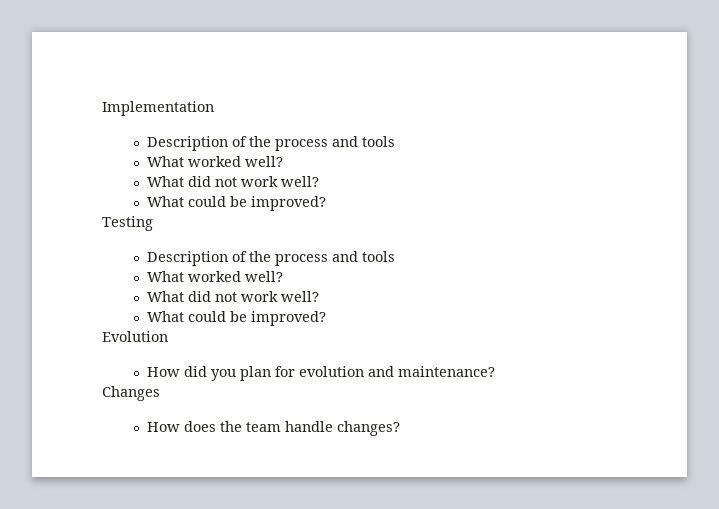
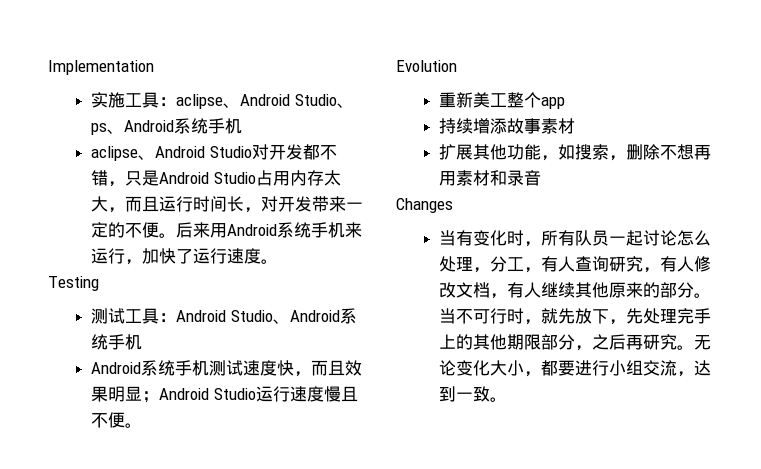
[146,136,395,151] [146,156,283,167] [146,176,319,187] [146,196,326,211] [102,216,153,231] [146,251,395,266] [146,271,283,282] [146,291,319,302] [146,311,326,326] [102,331,168,342] [146,366,495,381] [102,386,160,401] [146,421,400,436] Description of the process and tools // What worked well? // What did not work well? // What could be improved? // Testing // Description of the process and tools // What worked well? // What did not work well? // What could be improved? // Evolution // How did you plan for evolution and maintenance? // Changes // How does the team handle changes? -> [91,92,354,109] [91,118,243,135] [91,144,337,161] [91,170,341,187] [91,196,364,213] [91,222,363,238] [91,248,279,265] [48,276,99,291] [91,308,357,324] [91,334,143,350] [91,360,363,377] [91,386,358,403] [91,412,143,428] [396,60,457,72] [439,92,566,109] [439,118,576,134] [439,144,712,161] [439,170,542,186] [396,198,453,213] [439,230,712,247] [439,256,712,273] [439,282,712,299] [439,308,712,325] [439,334,712,351] [439,360,712,377] [439,386,508,402] 实施工具：aclipse、Android Studio、ps、Android系统手机 // aclipse、Android Studio对开发都不错，只是Android Studio占用内存太大，而且运行时间长，对开发带来一定的不便。后来用Android系统手机来运行，加快了运行速度。 // Testing // 测试工具：Android Studio、Android系统手机 // Android系统手机测试速度快，而且效果明显；Android Studio运行速度慢且不便。 // Evolution // 重新美工整个app // 持续增添故事素材 // 扩展其他功能，如搜索，删除不想再用素材和录音 // Changes // 当有变化时，所有队员一起讨论怎么处理，分工，有人查询研究，有人修改文档，有人继续其他原来的部分。当不可行时，就先放下，先处理完手上的其他期限部分，之后再研究。无论变化大小，都要进行小组交流，达到一致。

